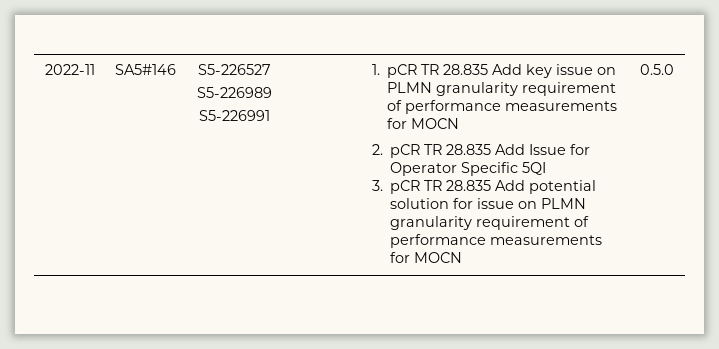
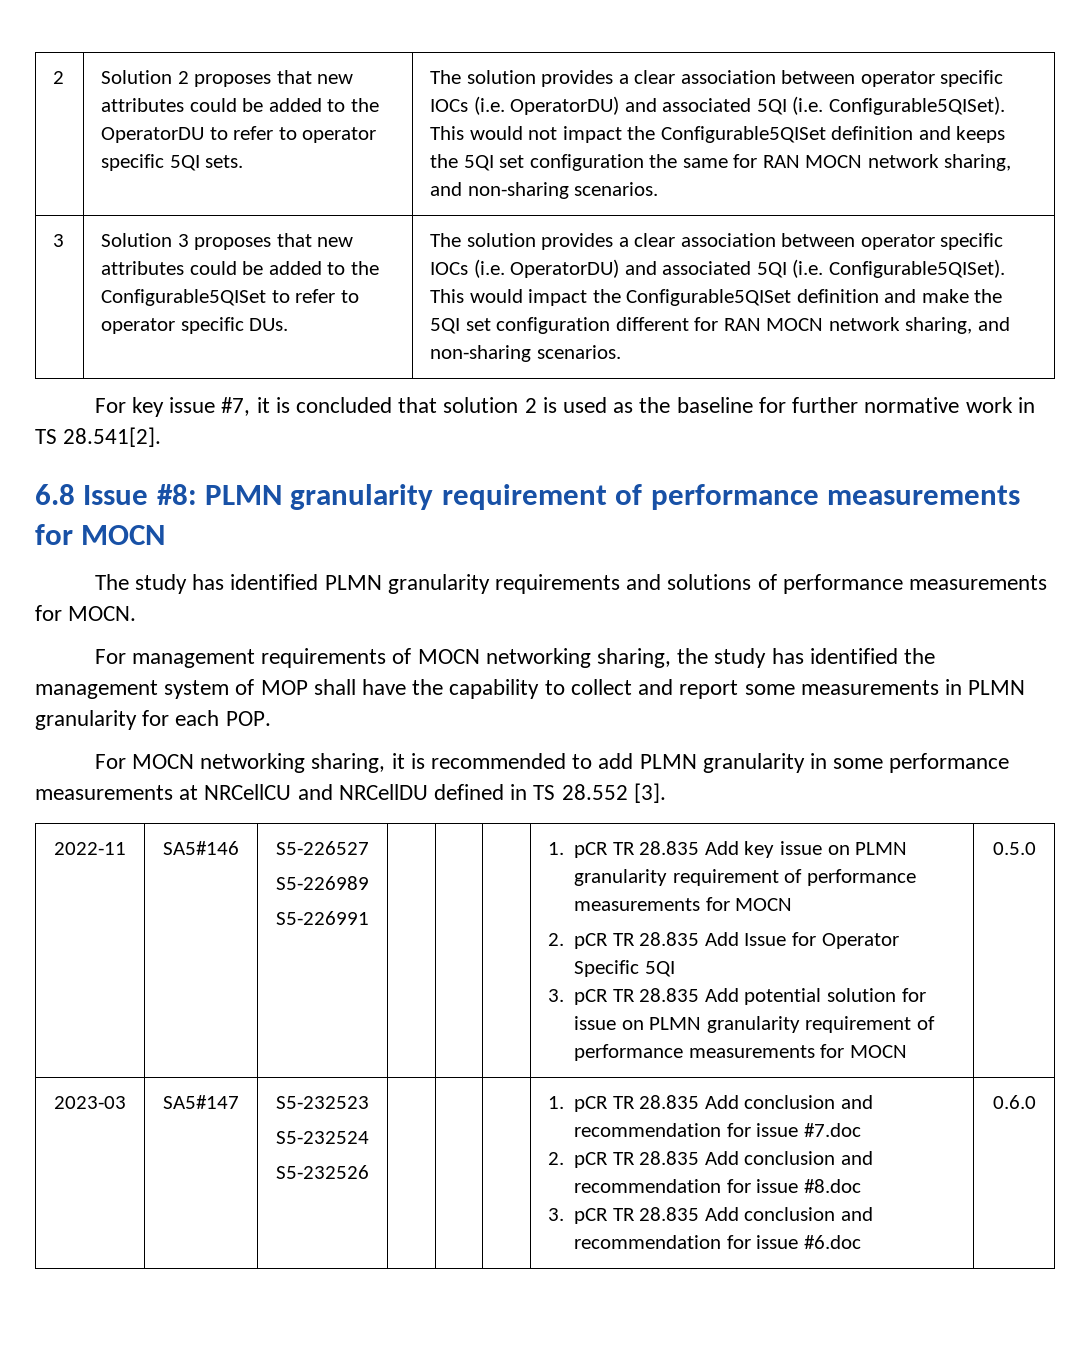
(44, 69) none -> [53,71,65,84] [101,70,354,87] [101,98,379,112] [101,126,377,143] [101,154,244,171] [430,70,1004,87] [430,96,1005,115] [430,126,1006,143] [430,154,1012,171] [430,182,659,199] [53,234,65,247] [101,233,354,250] [101,261,379,275] [101,289,359,306] [101,317,289,334] [430,233,1004,250] [430,259,1005,278] [430,289,1003,306] [430,317,1010,334] [430,345,621,362] [94,397,1035,417] [35,427,162,447] [35,484,1020,510] [35,524,166,545] [94,574,1048,594] [35,605,137,621] [94,648,936,668] [35,679,1026,699] [35,710,271,730] [94,753,1010,773] [35,783,666,803] 2 | Solution 2 proposes that new attributes could be added to the OperatorDU to refer to operator specific 5QI sets. | The solution provides a clear association between operator specific IOCs (i.e. OperatorDU) and associated 5QI (i.e. Configurable5QISet). This would not impact the Configurable5QISet definition and keeps the 5QI set configuration the same for RAN MOCN network sharing, and non-sharing scenarios. // 3 | Solution 3 proposes that new attributes could be added to the Configurable5QISet to refer to operator specific DUs. | The solution provides a clear association between operator specific IOCs (i.e. OperatorDU) and associated 5QI (i.e. Configurable5QISet). This would impact the Configurable5QISet definition and make the 5QI set configuration different for RAN MOCN network sharing, and non-sharing scenarios. // For key issue #7, it is concluded that solution 2 is used as the baseline for further normative work in TS 28.541[2]. // 6.8 Issue #8: PLMN granularity requirement of performance measurements for MOCN // The study has identified PLMN granularity requirements and solutions of performance measurements for MOCN. // For management requirements of MOCN networking sharing, the study has identified the management system of MOP shall have the capability to collect and report some measurements in PLMN granularity for each POP. // For MOCN networking sharing, it is recommended to add PLMN granularity in some performance measurements at NRCellCU and NRCellDU defined in TS 28.552 [3]. //
(674, 69) none -> [54,1096,126,1109] [163,1095,239,1109] [276,1096,369,1109] [276,1131,369,1144] [276,1165,369,1179] [548,1095,873,1112] [574,1123,861,1137] [548,1151,873,1168] [574,1179,861,1193] [548,1207,873,1224] [574,1235,861,1249] [992,1095,1036,1109] // 2023-03 | SA5#147 | S5-232523 // S5-232524 // S5-232526 | | | | 1. pCR TR 28.835 Add conclusion and recommendation for issue #7.doc // 2. pCR TR 28.835 Add conclusion and recommendation for issue #8.doc // 3. pCR TR 28.835 Add conclusion and recommendation for issue #6.doc | 0.6.0

